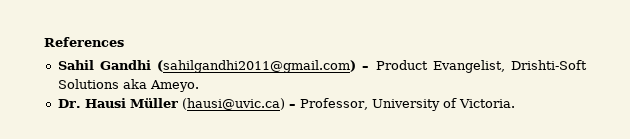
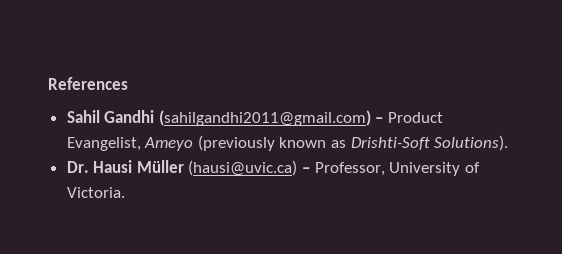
[510,60,587,70] [57,79,199,92] Drishti-Soft Solutions aka Ameyo. -> [144,135,509,151] Ameyo (previously known as Drishti-Soft Solutions).

